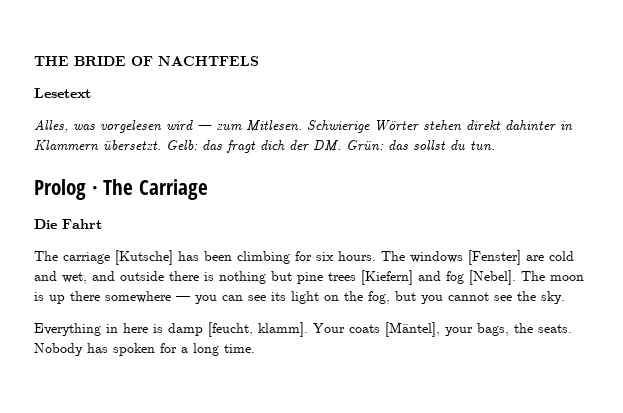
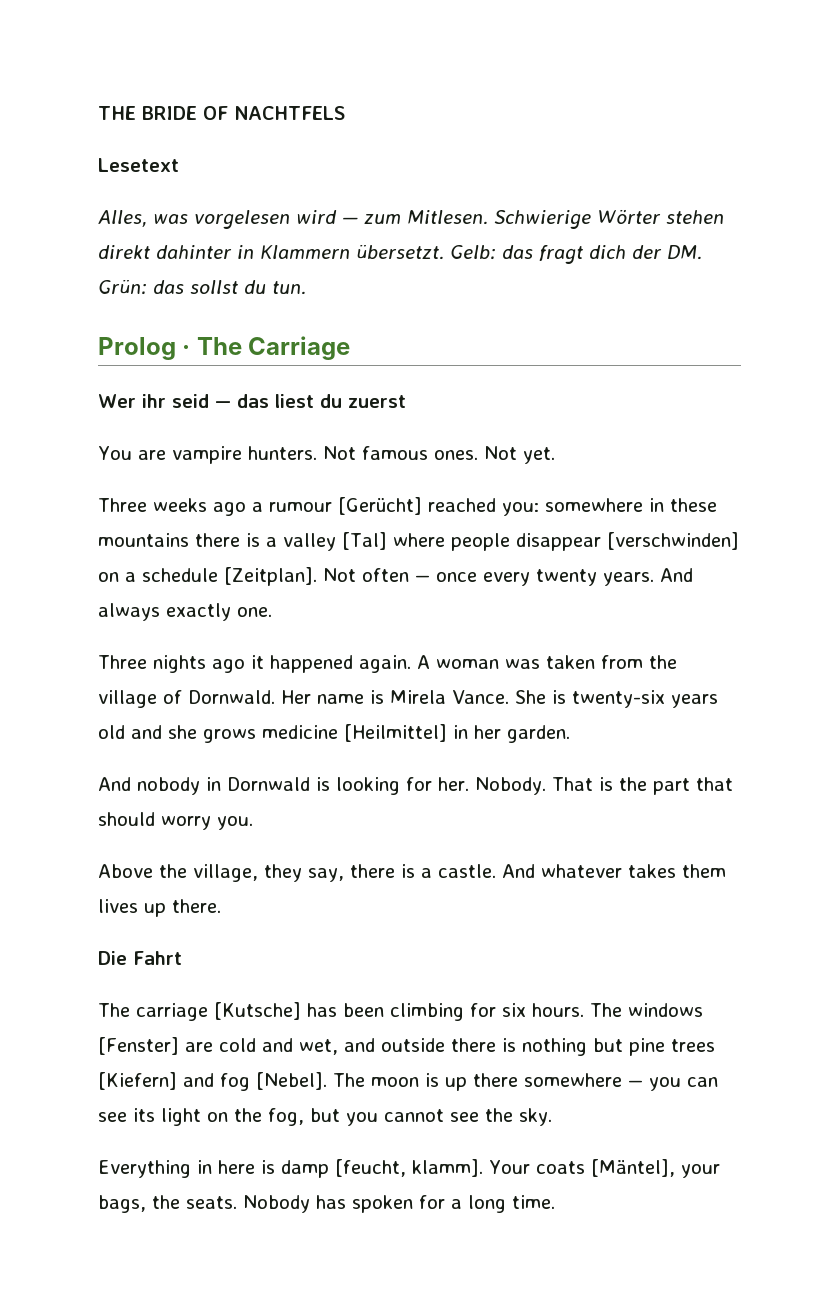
(209, 189) none -> [98,394,406,408] [98,446,555,464] [98,497,717,516] [98,532,739,551] [98,567,693,586] [98,603,272,621] [98,655,677,673] [98,690,718,708] [98,724,570,743] [98,777,733,795] [98,812,253,830] [98,864,726,882] [98,899,221,917] // Wer ihr seid — das liest du zuerst // You are vampire hunters. Not famous ones. Not yet. // Three weeks ago a rumour [Gerücht] reached you: somewhere in these mountains there is a valley [Tal] where people disappear [verschwinden] on a schedule [Zeitplan]. Not often — once every twenty years. And always exactly one. // Three nights ago it happened again. A woman was taken from the village of Dornwald. Her name is Mirela Vance. She is twenty-six years old and she grows medicine [Heilmittel] in her garden. // And nobody in Dornwald is looking for her. Nobody. That is the part that should worry you. // Above the village, they say, there is a castle. And whatever takes them lives up there.

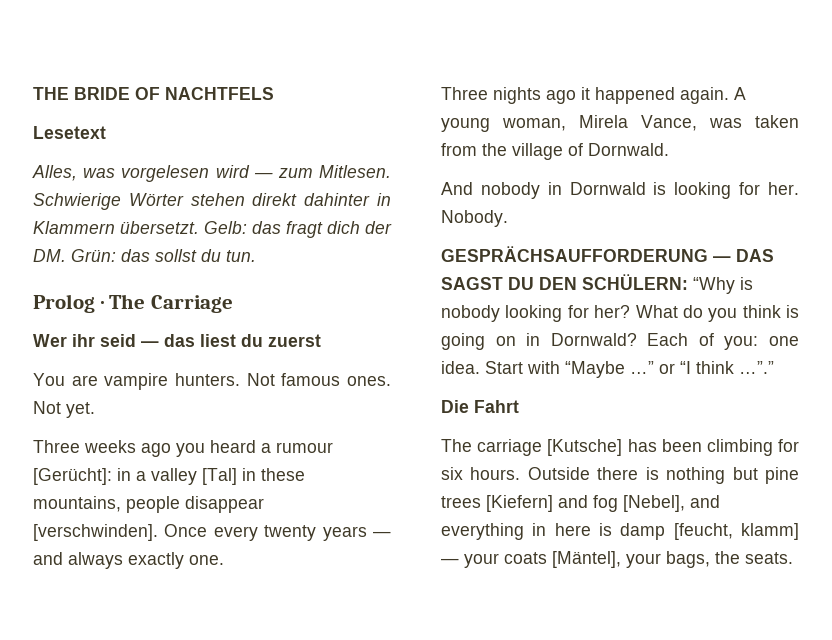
[252,497,717,516] [98,532,739,551] [98,567,693,586] a rumour [Gerücht] reached you: somewhere in these mountains there is a valley [Tal] where people disappear [verschwinden] on a schedule [Zeitplan]. Not often — once every twenty years. And -> [176,440,333,457] [33,468,305,485] [33,496,264,513] [33,524,391,541] [33,552,63,565] you heard a rumour [Gerücht]: in a valley [Tal] in these mountains, people disappear [verschwinden]. Once every twenty years — and
[436,659,499,669] woman -> [441,115,697,132] young woman, Mirela Vance,
[281,690,718,708] [98,724,570,743] Her name is Mirela Vance. She is twenty-six years old and she grows medicine [Heilmittel] in her garden. -> (669, 149) none
[551,777,733,795] [98,812,253,830] [98,864,726,882] [98,899,221,917] That is the part that should worry you. // Above the village, they say, there is a castle. And whatever takes them lives up there. -> [441,246,774,262] [441,274,753,294] [441,305,799,322] [441,333,799,350] [441,361,774,378] // GESPRÄCHSAUFFORDERUNG — DAS SAGST DU DEN SCHÜLERN: “Why is nobody looking for her? What do you think is going on in Dornwald? Each of you: one idea. Start with “Maybe …” or “I think …”.”
[590,1003,703,1017] [98,1037,445,1055] The windows [Fenster] are cold and wet, and outside -> [527,467,590,480] Outside
[256,1072,718,1091] [98,1108,552,1126] [98,1160,191,1178] [Nebel]. The moon is up there somewhere — you can see its light on the fog, but you cannot see the sky. // Everything -> [623,495,720,512] [441,523,524,540] [Nebel], and everything
[412,1159,530,1177] klamm]. Your -> [741,523,799,540] [441,553,499,568] klamm] — your
[243,1195,555,1213] Nobody has spoken for a long time. -> (793, 558) none

